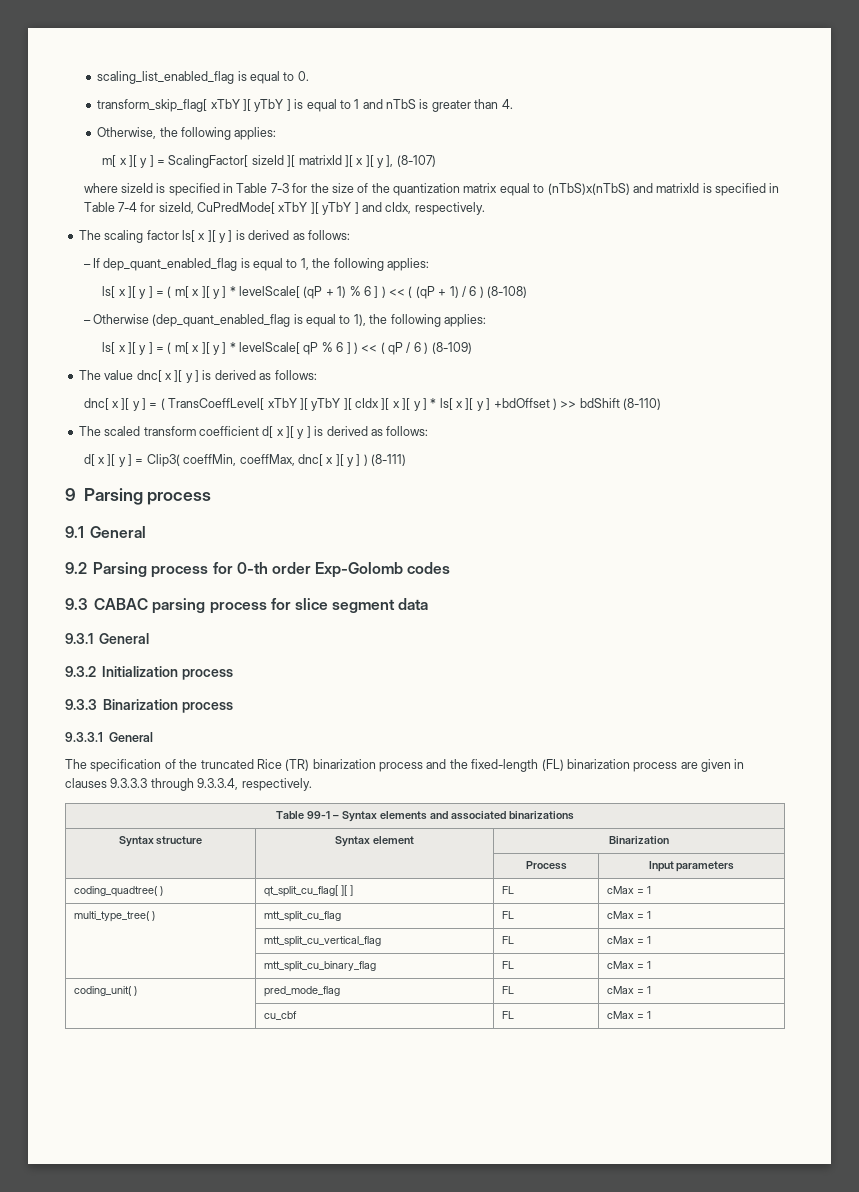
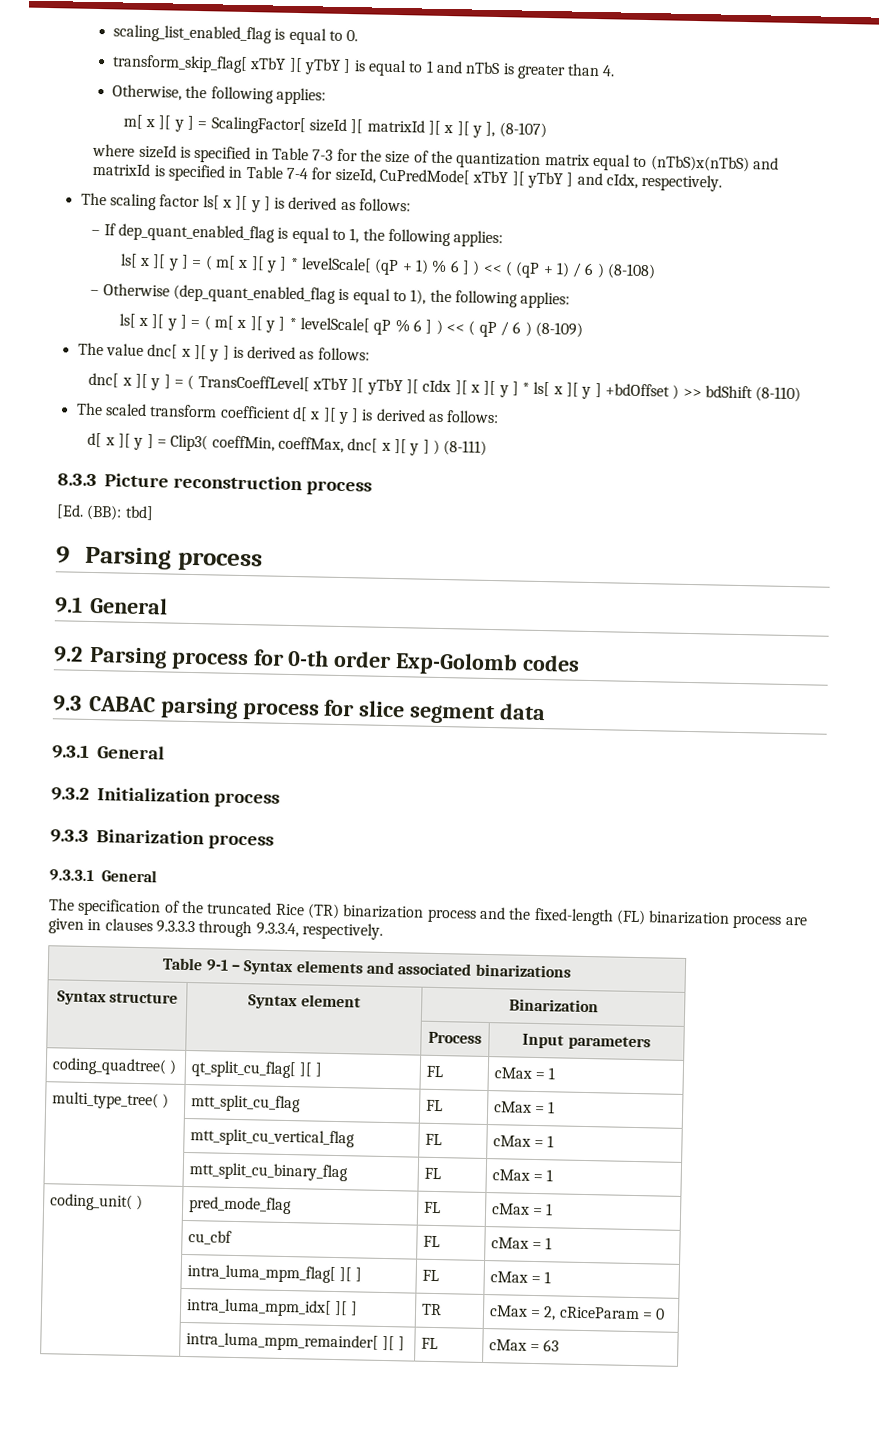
(407, 460) none -> [57,473,372,496] [56,504,154,521] // 8.3.3 Picture reconstruction process // [Ed. (BB): tbd]
[307,811,331,819] 99-1 -> [205,959,229,971] 9-1
(652, 1015) none -> [186,1264,363,1284] [421,1269,439,1282] [489,1271,552,1284] [185,1298,359,1317] [420,1303,442,1316] [488,1305,666,1321] [185,1332,406,1352] [420,1337,438,1350] [488,1339,560,1352] // | intra_luma_mpm_flag[ ][ ] | FL | cMax = 1 // | intra_luma_mpm_idx[ ][ ] | TR | cMax = 2, cRiceParam = 0 // | intra_luma_mpm_remainder[ ][ ] | FL | cMax = 63

